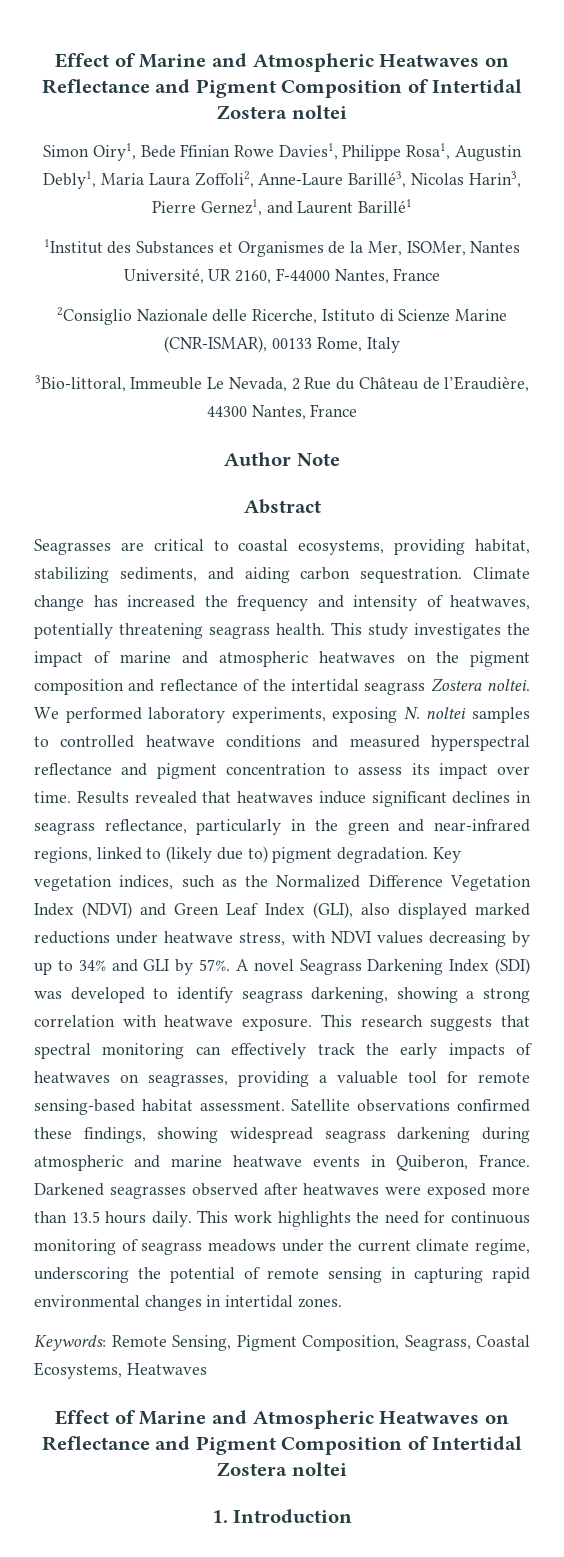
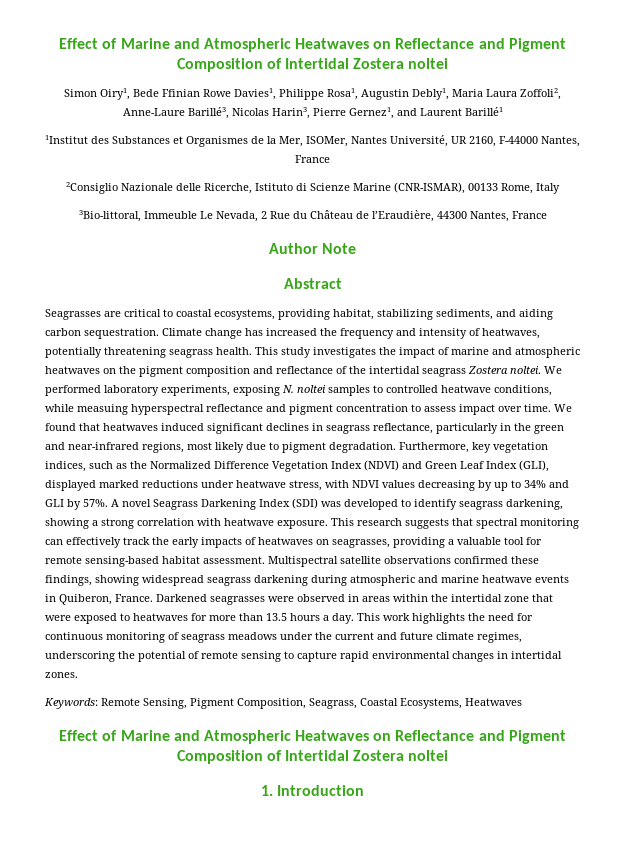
[226,735,420,748] conditions and measured -> [494,385,552,396] [45,404,128,415] conditions, while measuing
[411,763,430,775] its -> (456, 409) none
[76,791,197,804] Results revealed -> [554,404,572,412] [45,423,76,431] We found
[318,791,366,804] induce -> [161,423,204,431] induced
[96,846,461,863] linked to (likely due to) pigment degradation. Key -> [187,442,491,453] most likely due to pigment degradation. Furthermore, key
[360,903,390,915] also -> (549, 466) none
[291,1099,351,1111] Satellite -> [268,556,381,567] Multispectral satellite
[191,1183,487,1199] observed after heatwaves were exposed -> [268,594,553,602] [45,613,207,624] were observed in areas within the intertidal zone that were exposed to heatwaves for
[151,1211,192,1227] daily. -> [323,613,354,624] a day.
[416,1239,530,1255] climate regime, -> [377,632,522,643] and future climate regimes,
[391,1267,483,1283] in capturing -> [284,651,337,662] to capture

